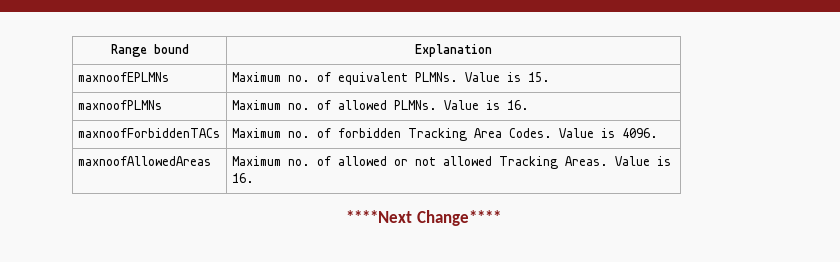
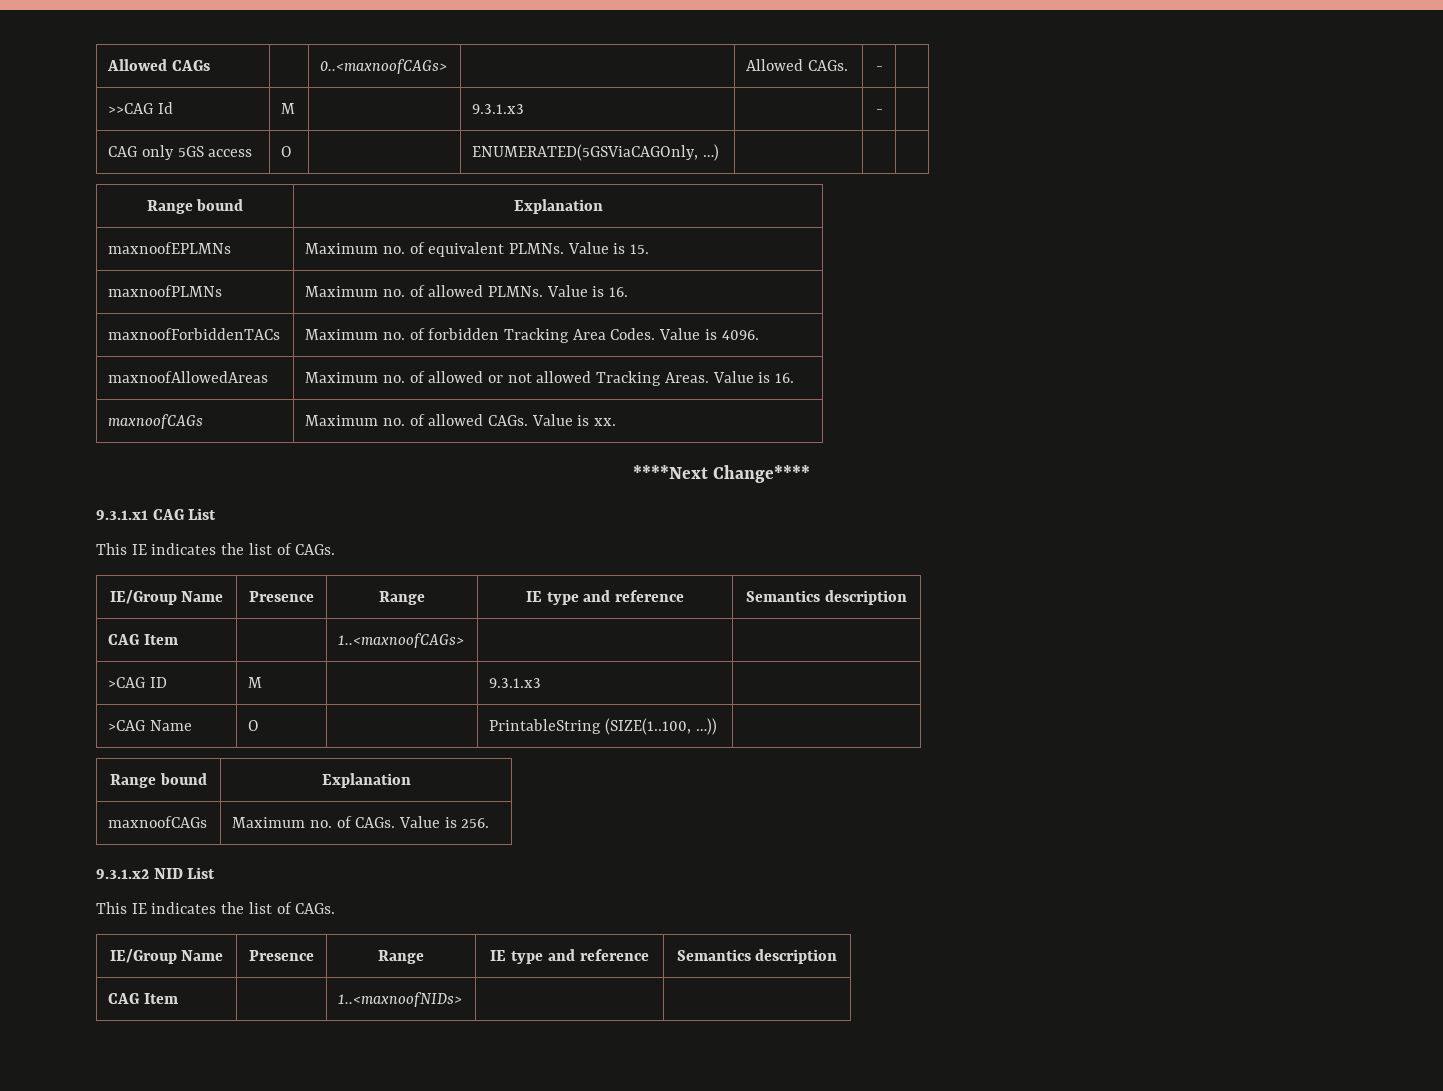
(110, 50) none -> [107,59,210,71] [320,59,448,74] [746,59,848,71] [875,66,883,71] [108,102,173,114] [281,103,296,114] [472,104,525,114] [875,109,883,114] [108,145,253,160] [281,146,293,157] [472,144,719,161] Allowed CAGs | | 0..<maxnoofCAGs> | | Allowed CAGs. | - | // >>CAG Id | M | | 9.3.1.x3 | | - | // CAG only 5GS access | O | | ENUMERATED(5GSViaCAGOnly, …) | | | //
[346,210,501,226] // ****Next Change**** -> [108,414,204,429] [305,414,617,426] [632,465,811,483] [96,508,217,520] [96,543,336,555] [109,590,224,605] [249,591,314,602] [379,591,425,605] [525,590,685,605] [746,590,907,605] [108,634,178,645] [338,633,465,648] [108,677,167,688] [248,677,263,688] [489,678,542,688] [108,720,192,731] [248,720,260,731] [489,718,717,735] [110,773,207,788] [321,773,411,788] [108,816,208,828] [232,816,490,828] [96,867,216,879] [96,902,336,914] [109,949,224,964] [249,950,314,961] [378,950,424,964] [490,949,649,964] [676,949,838,964] [108,993,178,1004] [338,992,463,1007] // maxnoofCAGs | Maximum no. of allowed CAGs. Value is xx. // ****Next Change**** // 9.3.1.x1 CAG List // This IE indicates the list of CAGs. // IE/Group Name | Presence | Range | IE type and reference | Semantics description // CAG Item | | 1..<maxnoofCAGs> | | // >CAG ID | M | | 9.3.1.x3 | // >CAG Name | O | | PrintableString (SIZE(1..100, …)) | // Range bound | Explanation // maxnoofCAGs | Maximum no. of CAGs. Value is 256. // 9.3.1.x2 NID List // This IE indicates the list of CAGs. // IE/Group Name | Presence | Range | IE type and reference | Semantics description // CAG Item | | 1..<maxnoofNIDs> | |

